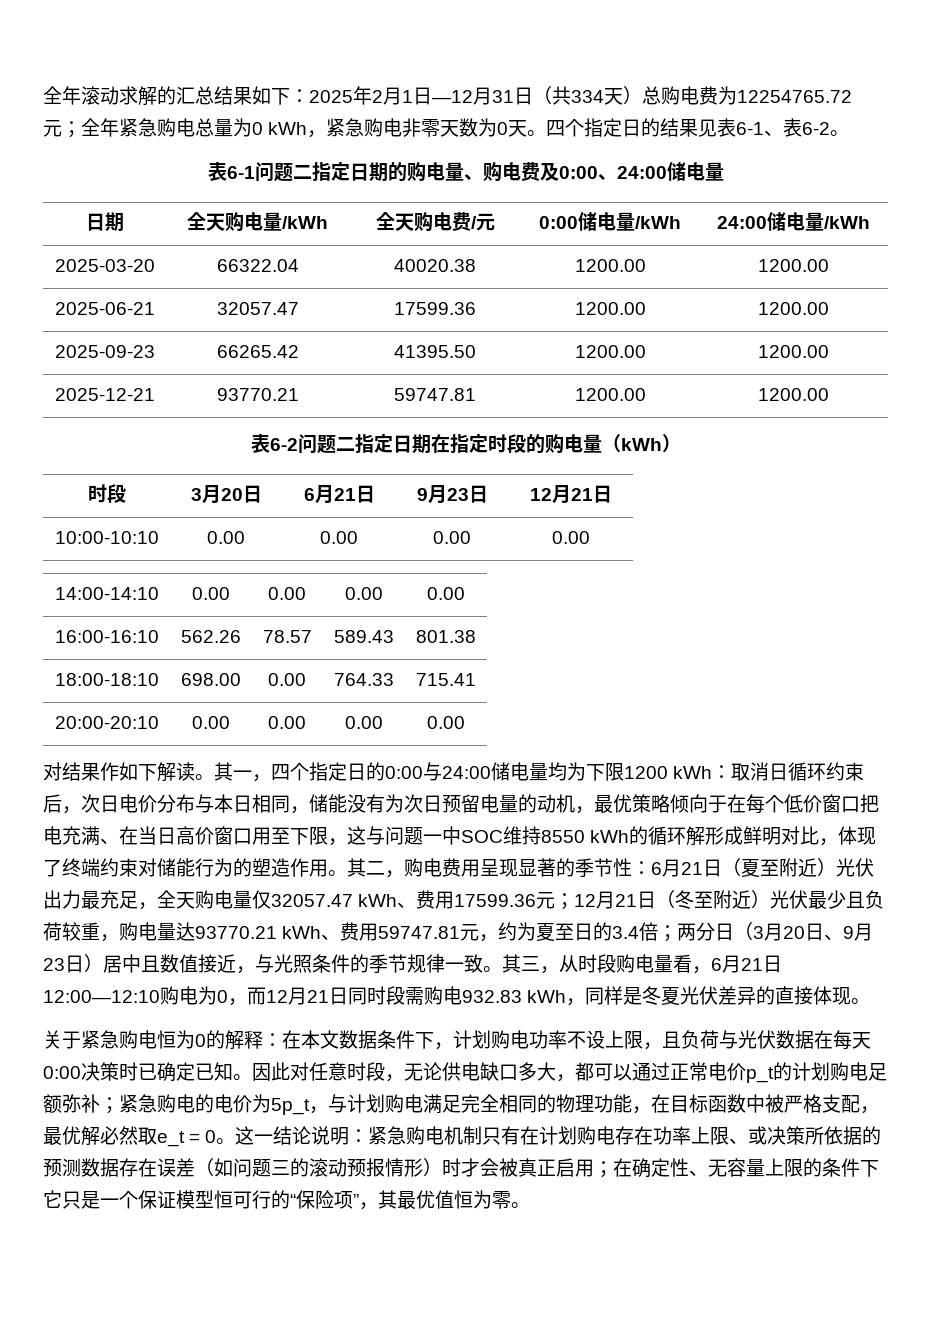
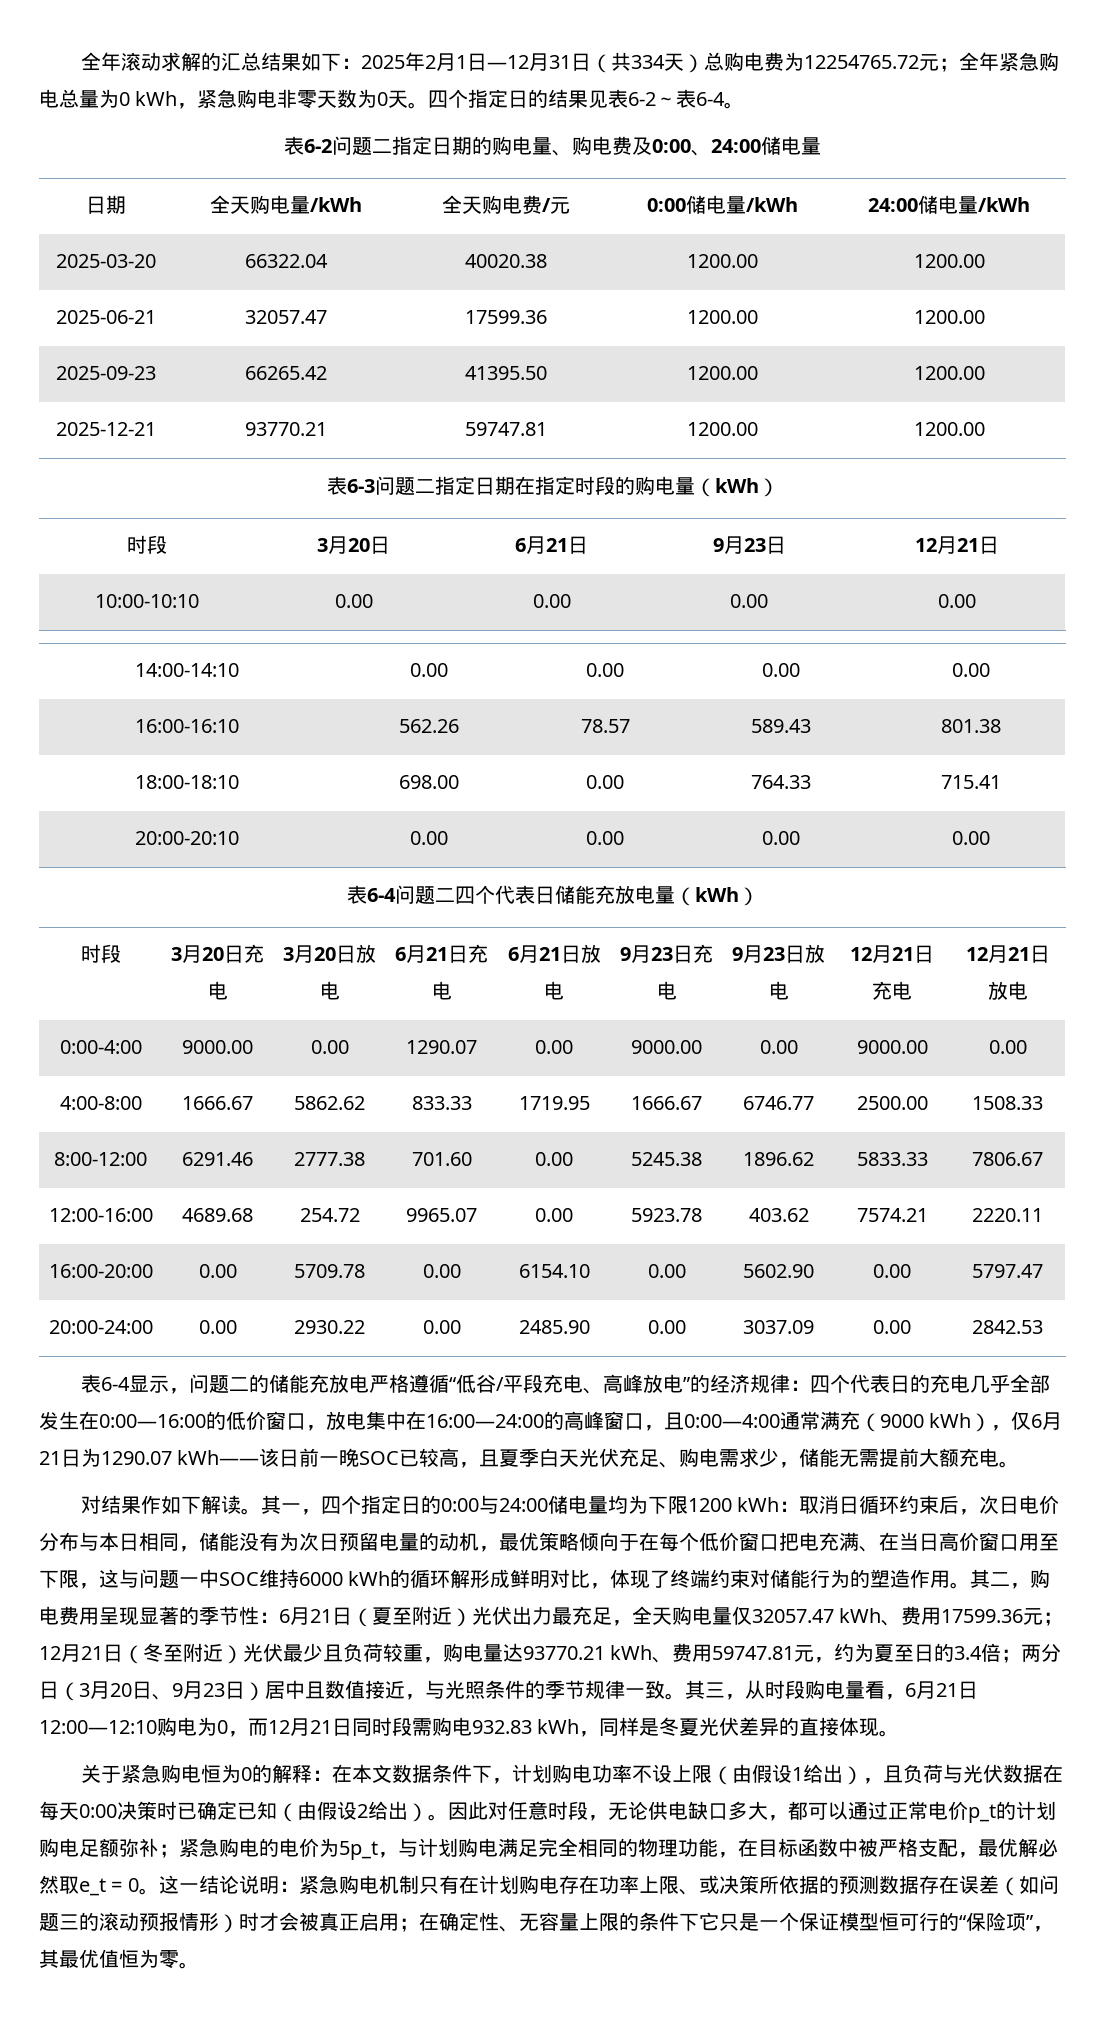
[736,118,831,137] 6-1、表6-2 -> [628,89,726,108] 6-2～表6-4
[226,166,255,179] 6-1 -> [304,139,332,153] 6-2
[269,438,298,451] 6-2 -> [346,479,375,493] 6-3
(465, 722) none -> [346,885,759,906] [80,944,121,963] [171,944,264,963] [207,981,228,1000] [283,944,376,963] [319,981,340,1000] [395,944,488,963] [431,981,452,1000] [507,944,601,963] [544,981,564,1000] [620,944,713,963] [656,981,677,1000] [732,944,825,963] [768,981,789,1000] [850,945,934,963] [872,981,912,1000] [965,945,1050,963] [987,981,1028,1000] [59,1040,142,1054] [182,1040,253,1054] [310,1040,349,1054] [406,1040,477,1054] [535,1040,573,1054] [631,1040,702,1054] [759,1040,798,1054] [856,1040,928,1054] [988,1040,1027,1054] [59,1096,142,1110] [182,1096,253,1110] [294,1096,365,1110] [411,1096,472,1110] [518,1096,590,1110] [631,1096,702,1110] [743,1096,814,1110] [856,1096,928,1110] [972,1096,1043,1110] [54,1152,147,1166] [182,1152,253,1166] [294,1152,365,1166] [411,1152,472,1166] [535,1152,573,1166] [631,1152,702,1166] [743,1152,814,1166] [856,1152,928,1166] [972,1152,1043,1166] [48,1208,153,1222] [182,1208,253,1222] [299,1208,360,1222] [406,1208,477,1222] [535,1208,573,1222] [631,1208,702,1222] [748,1208,809,1222] [856,1208,928,1222] [972,1208,1043,1222] [48,1264,153,1278] [198,1264,237,1278] [294,1264,365,1278] [422,1264,461,1278] [518,1264,590,1278] [647,1264,686,1278] [743,1264,814,1278] [873,1264,911,1278] [972,1264,1043,1278] [48,1320,153,1334] [198,1320,237,1334] [294,1320,365,1334] [422,1320,461,1334] [518,1320,590,1334] [647,1320,686,1334] [743,1320,814,1334] [873,1320,911,1334] [972,1320,1043,1334] [80,1374,1050,1394] [39,1411,1063,1432] [39,1448,1020,1468] // 表6-4问题二四个代表日储能充放电量（kWh） // 时段 | 3月20日充电 | 3月20日放电 | 6月21日充电 | 6月21日放电 | 9月23日充电 | 9月23日放电 | 12月21日充电 | 12月21日放电 // 0:00-4:00 | 9000.00 | 0.00 | 1290.07 | 0.00 | 9000.00 | 0.00 | 9000.00 | 0.00 // 4:00-8:00 | 1666.67 | 5862.62 | 833.33 | 1719.95 | 1666.67 | 6746.77 | 2500.00 | 1508.33 // 8:00-12:00 | 6291.46 | 2777.38 | 701.60 | 0.00 | 5245.38 | 1896.62 | 5833.33 | 7806.67 // 12:00-16:00 | 4689.68 | 254.72 | 9965.07 | 0.00 | 5923.78 | 403.62 | 7574.21 | 2220.11 // 16:00-20:00 | 0.00 | 5709.78 | 0.00 | 6154.10 | 0.00 | 5602.90 | 0.00 | 5797.47 // 20:00-24:00 | 0.00 | 2930.22 | 0.00 | 2485.90 | 0.00 | 3037.09 | 0.00 | 2842.53 // 表6-4显示，问题二的储能充放电严格遵循“低谷/平段充电、高峰放电”的经济规律：四个代表日的充电几乎全部发生在0:00—16:00的低价窗口，放电集中在16:00—24:00的高峰窗口，且0:00—4:00通常满充（9000 kWh），仅6月21日为1290.07 kWh——该日前一晚SOC已较高，且夏季白天光伏充足、购电需求少，储能无需提前大额充电。
[541,830,585,843] 8550 -> [299,1572,343,1586] 6000
(643, 1039) none -> [711,1764,863,1785] （由假设1给出）
(233, 1071) none -> [277,1801,428,1822] （由假设2给出）

